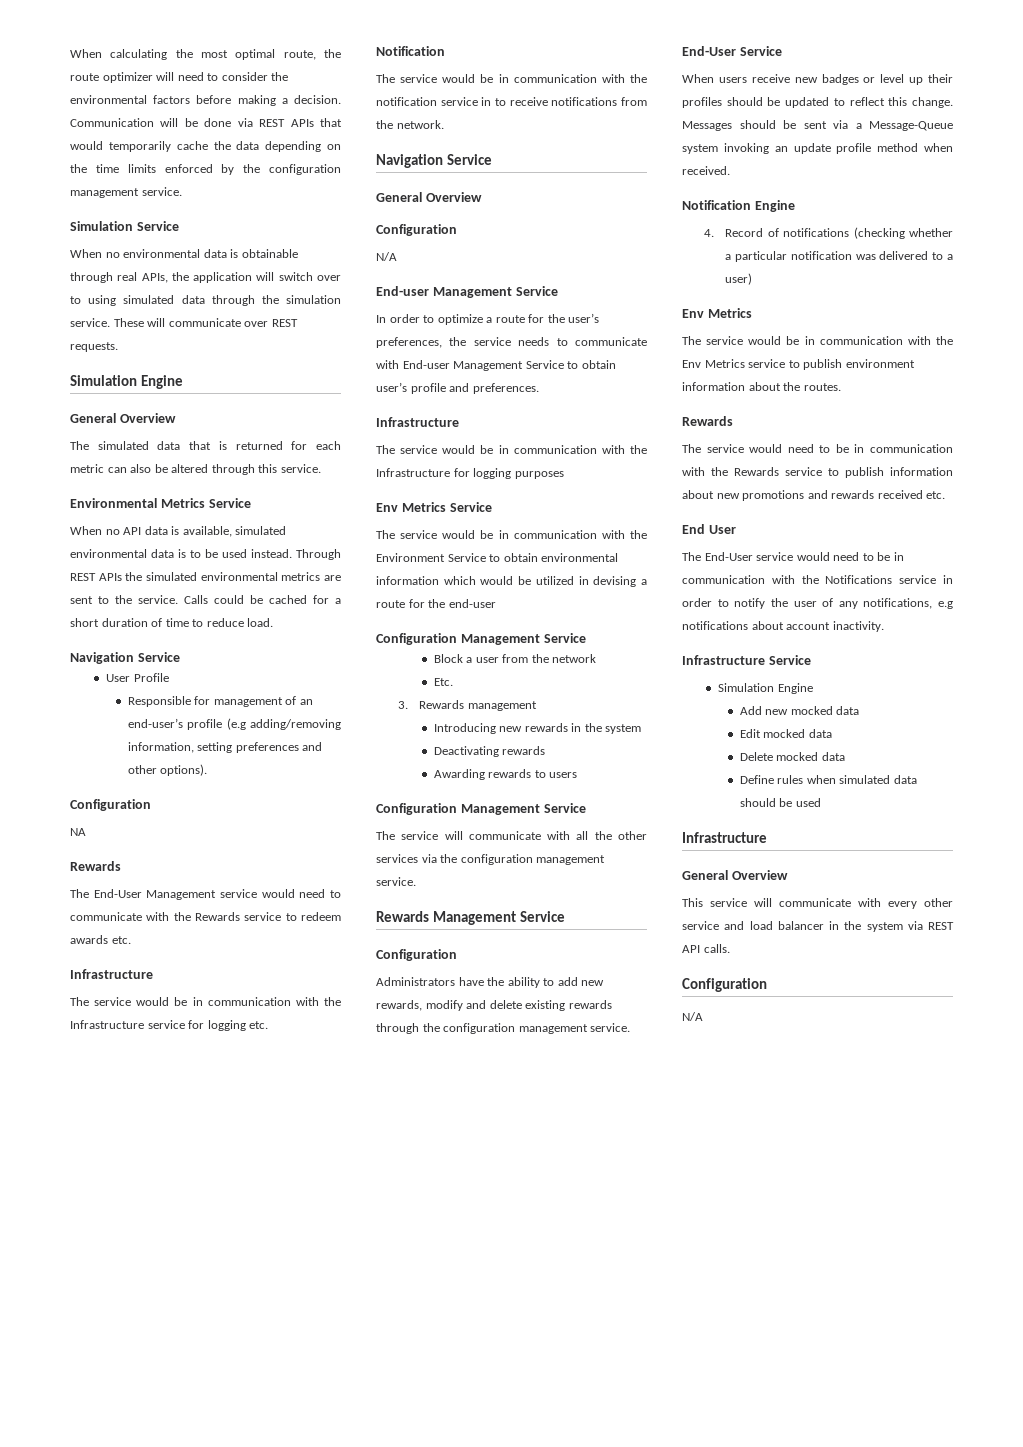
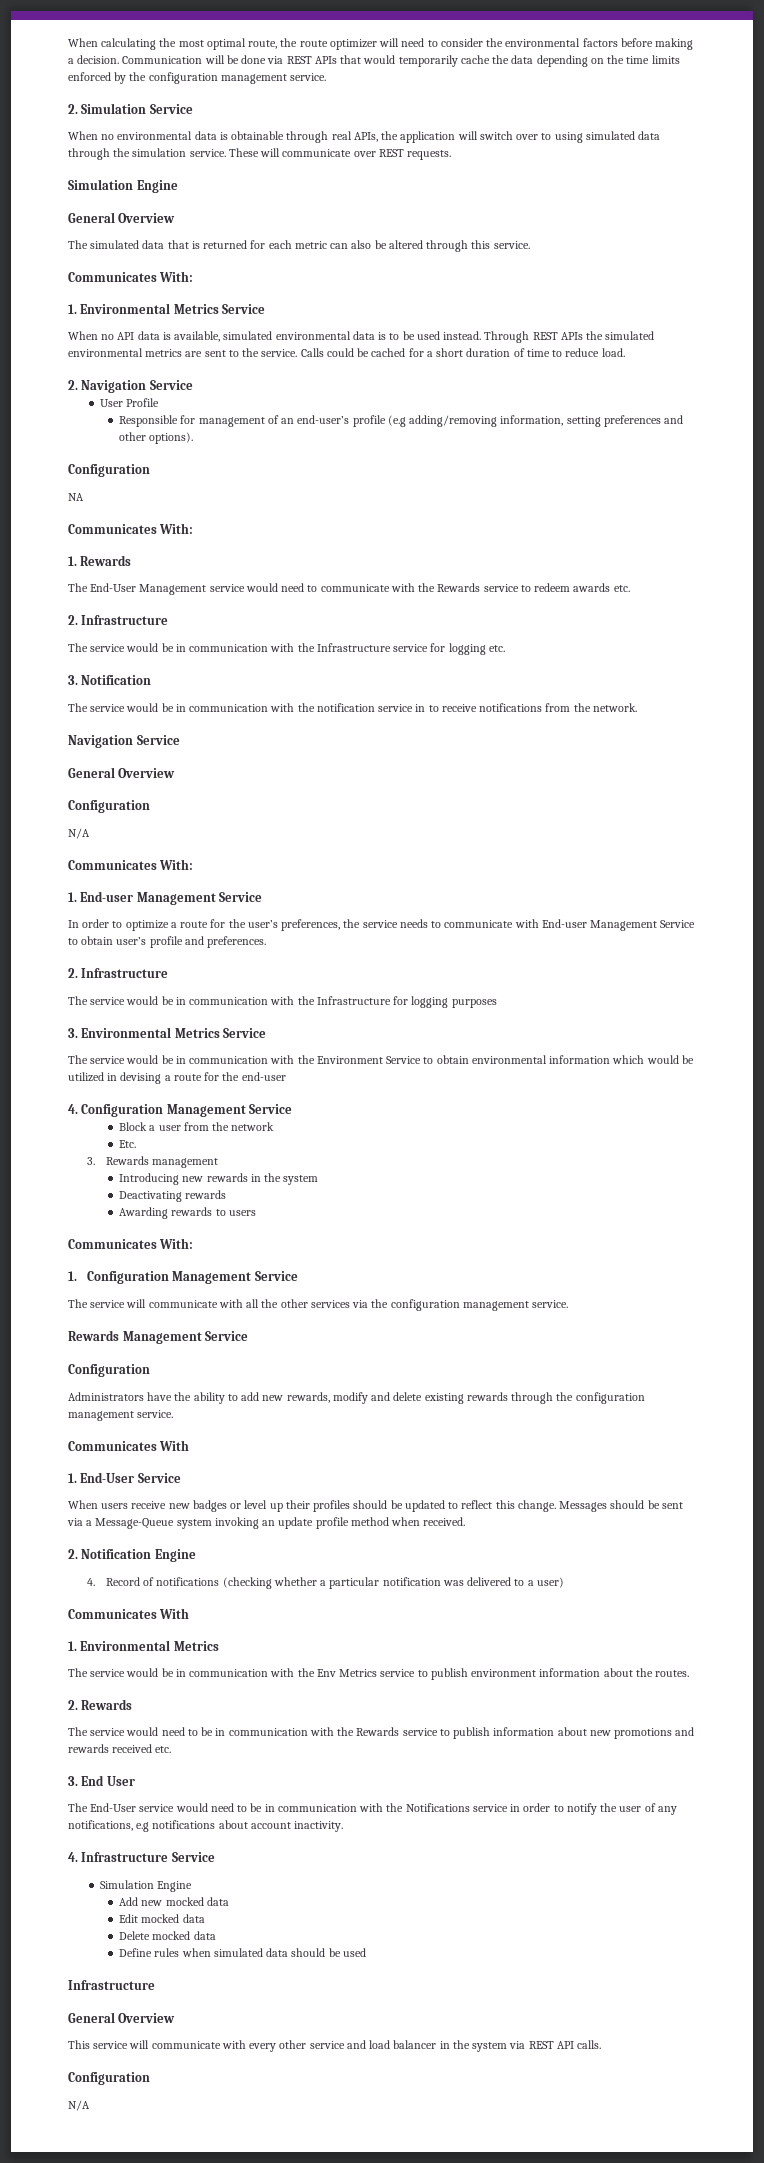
(182, 191) none -> [68,104,78,114] 2.
(321, 468) none -> [68,271,194,282] [68,304,77,314] Communicates With: // 1.
(274, 622) none -> [68,380,78,390] 2.
(86, 832) none -> [68,523,194,534] [68,556,77,566] Communicates With: // 1.
(131, 940) none -> [68,615,78,625] 2.
(269, 1025) none -> [68,675,78,685] 3.
(397, 256) none -> [68,859,194,870] [68,892,77,902] Communicates With: // 1.
(539, 388) none -> [68,968,78,978] 2.
[376,503,398,512] Env -> [68,1027,172,1038] 3. Environmental
(496, 603) none -> [68,1104,78,1114] 4.
(578, 775) none -> [68,1238,194,1249] [68,1271,77,1281] Communicates With: // 1.
(631, 1027) none -> [68,1440,190,1451] [68,1473,77,1483] Communicates With // 1.
(730, 170) none -> [68,1549,78,1559] 2.
[682,309,704,318] Env -> [68,1608,190,1619] [68,1640,171,1651] Communicates With // 1. Environmental
(841, 387) none -> [68,1700,78,1710] 2.
(946, 495) none -> [68,1776,78,1786] 3.
(884, 626) none -> [68,1852,78,1862] 4.

